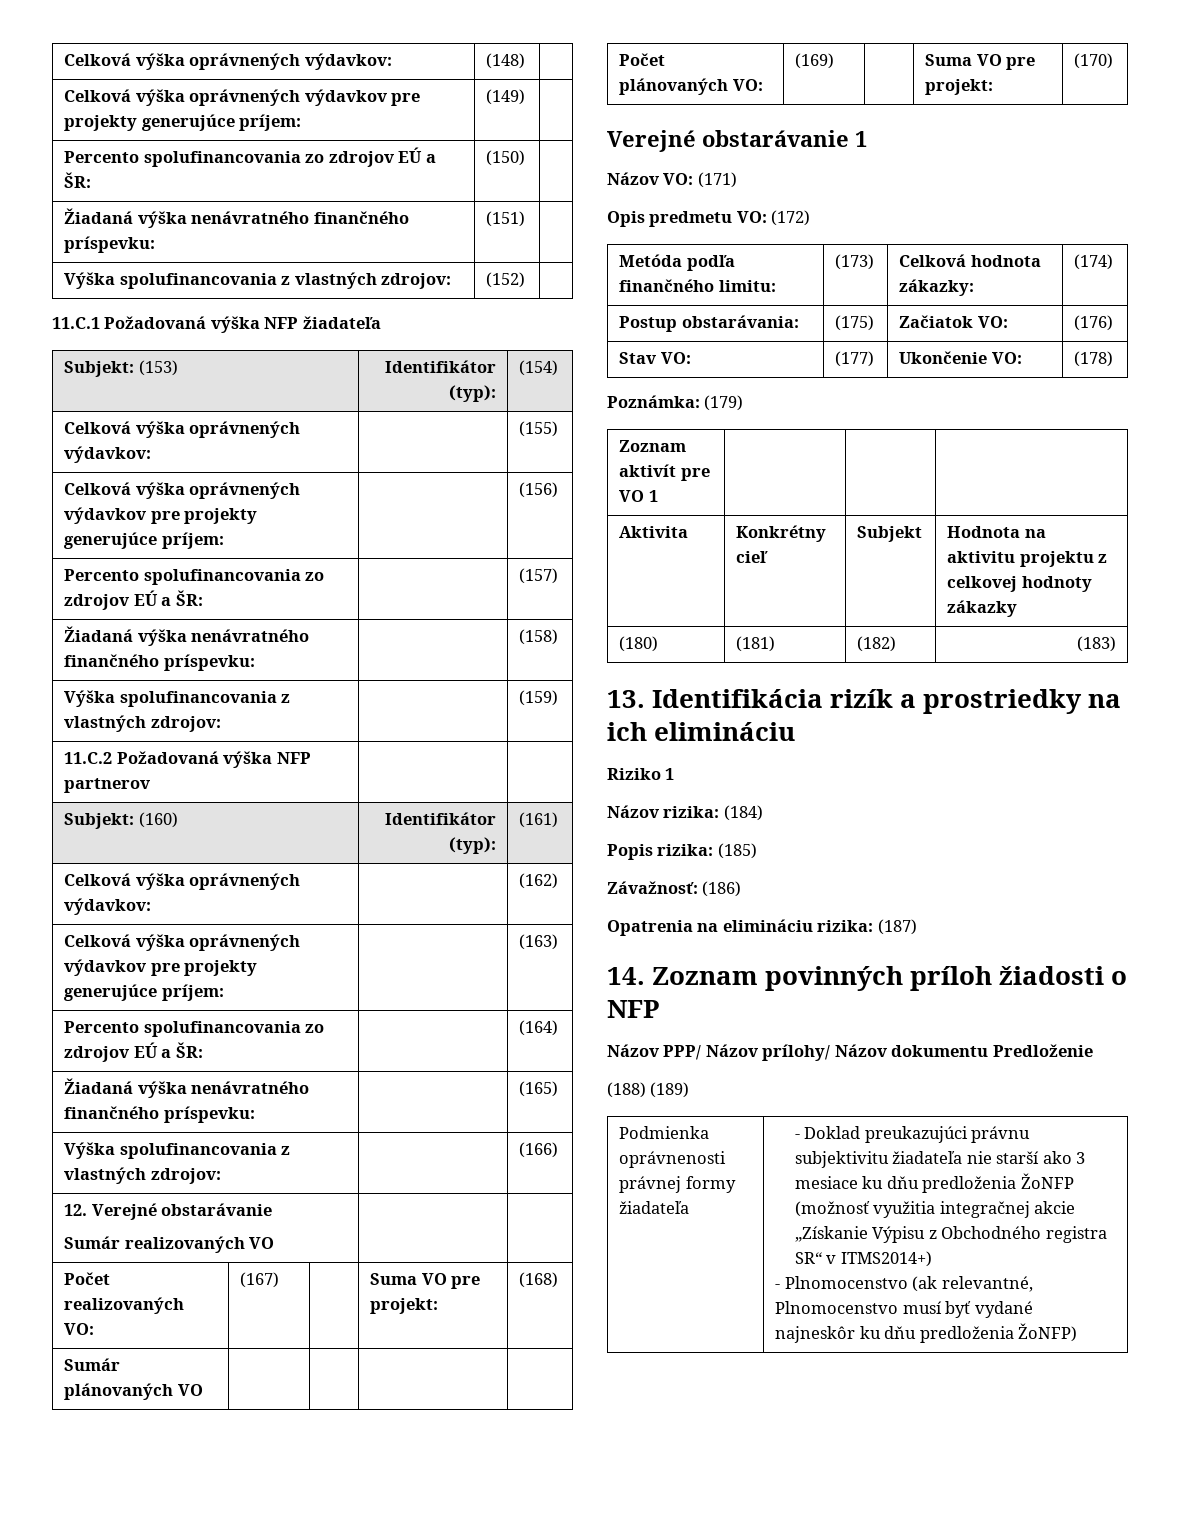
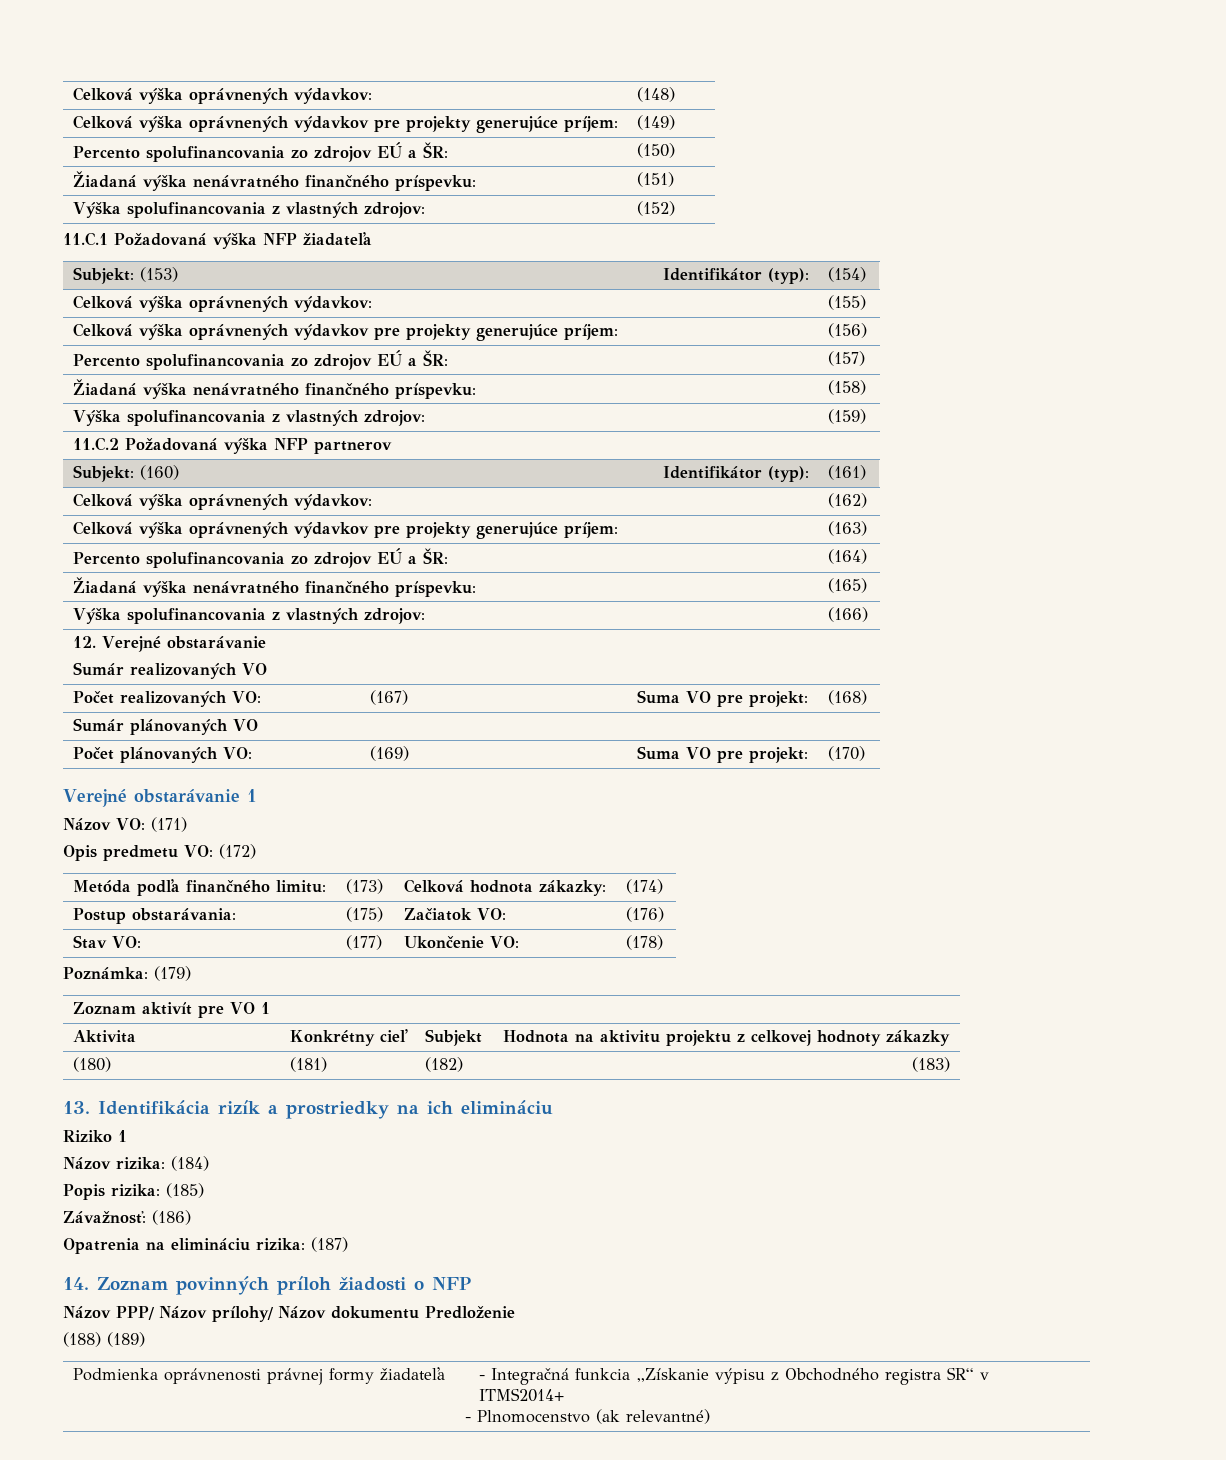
[804,1126,1031,1143] [794,1151,1086,1168] [794,1173,1074,1193] [794,1201,1076,1218] [794,1226,926,1243] Doklad preukazujúci právnu subjektivitu žiadateľa nie starší ako 3 mesiace ku dňu predloženia ŽoNFP (možnosť využitia integračnej akcie „Získanie Výpisu -> [491,1368,766,1385] Integračná funkcia „Získanie výpisu
[840,1251,932,1267] ITMS2014+) -> [479,1388,565,1402] ITMS2014+
[941,1276,1033,1292] [775,1301,1033,1318] [775,1323,1078,1343] relevantné, Plnomocenstvo musí byť vydané najneskôr ku dňu predloženia ŽoNFP) -> [625,1409,710,1424] relevantné)

